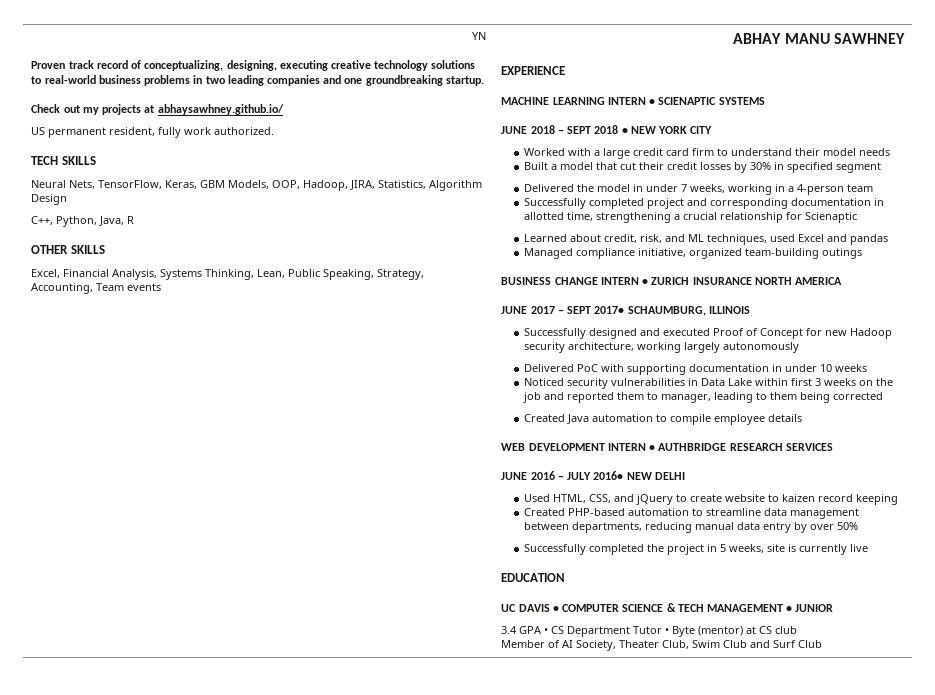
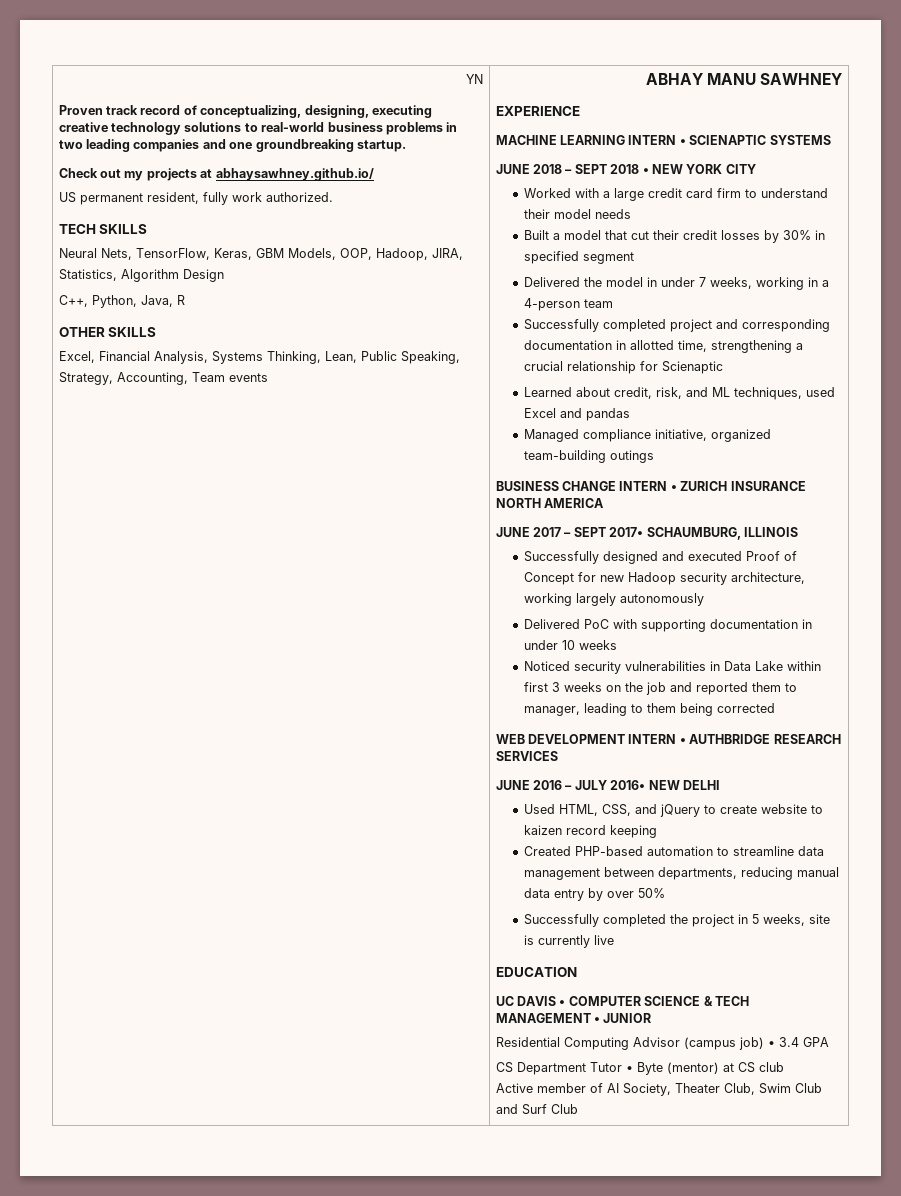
[523,414,802,425] // Created Java automation to compile employee details -> (775, 708) none
(834, 608) none -> [495,1037,775,1050] Residential Computing Advisor (campus job) •
[544,628,549,634] • -> (829, 1042) //
[501,640,546,648] Member -> [495,1083,586,1093] Active member

